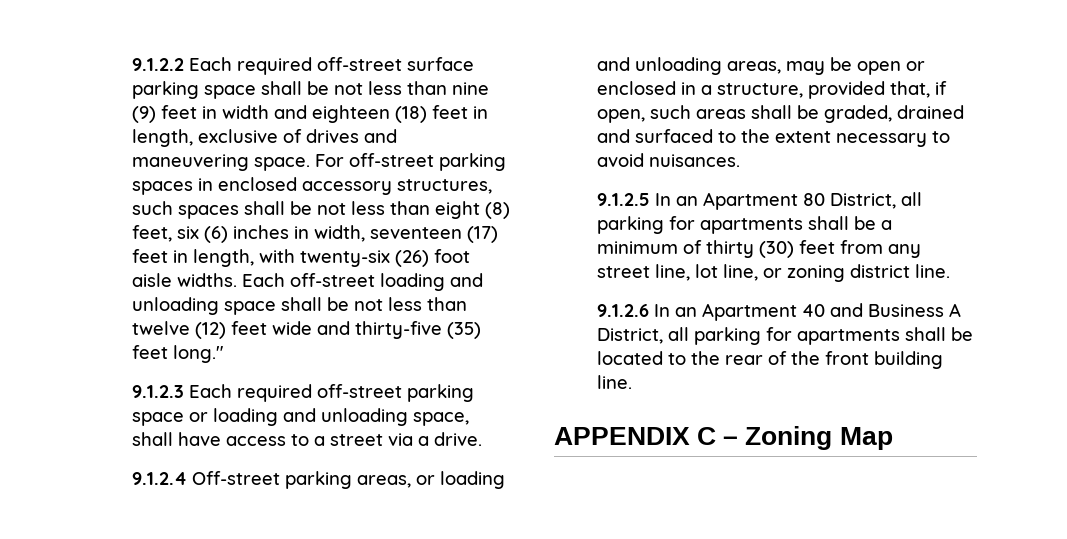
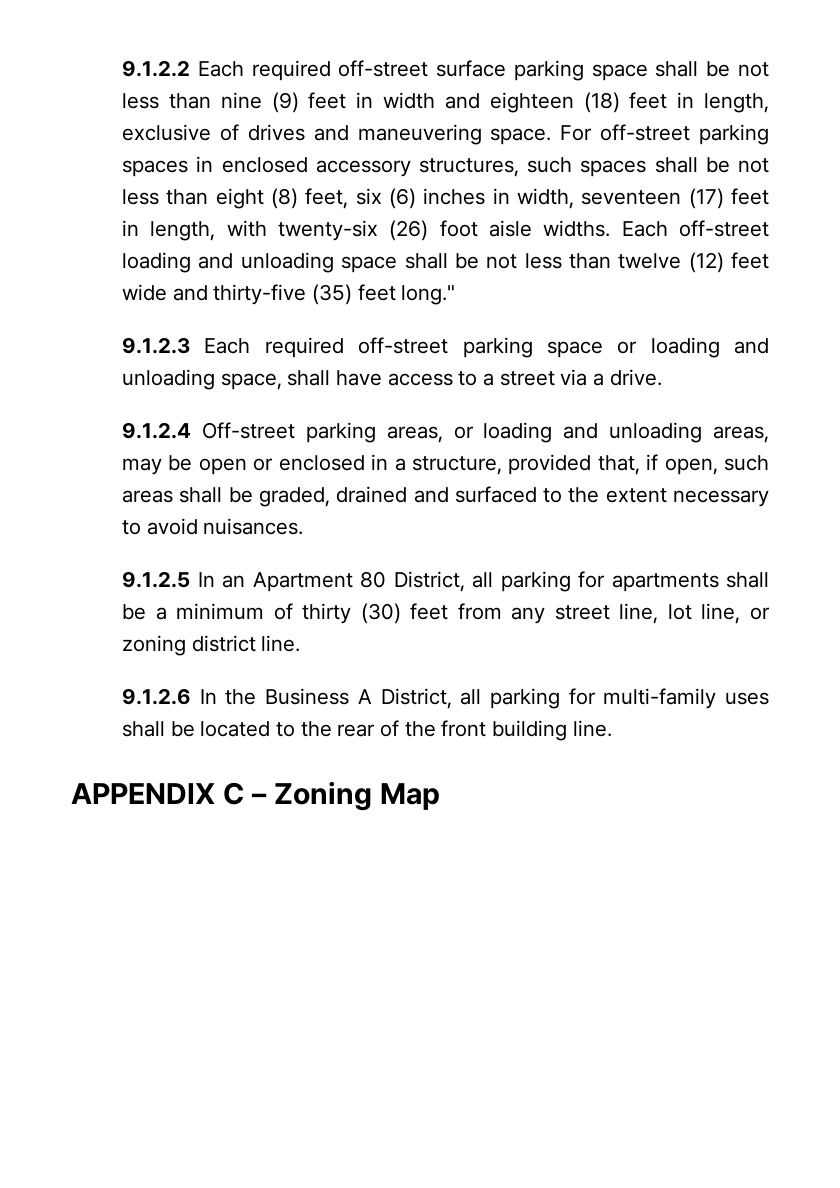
[675,303,864,321] an Apartment 40 and -> [225,689,257,705] the
[797,329,901,345] apartments -> [603,688,769,709] multi-family uses

